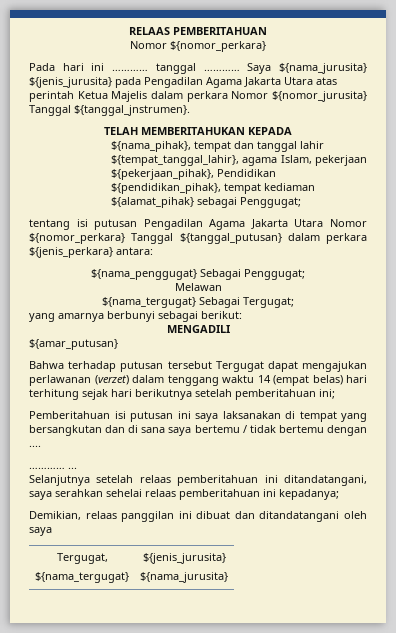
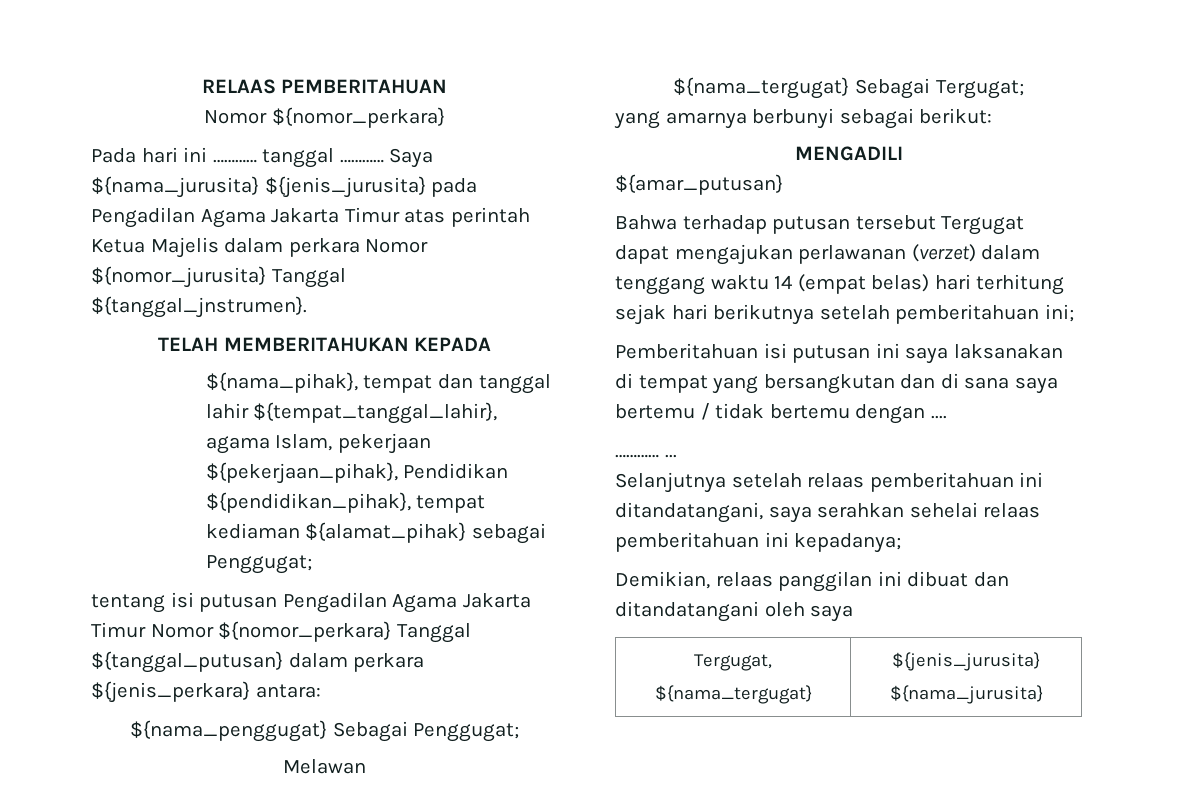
[284,77,313,85] Utara -> [344,207,400,223] Timur
[294,219,324,227] Utara -> [91,622,146,638] Timur

